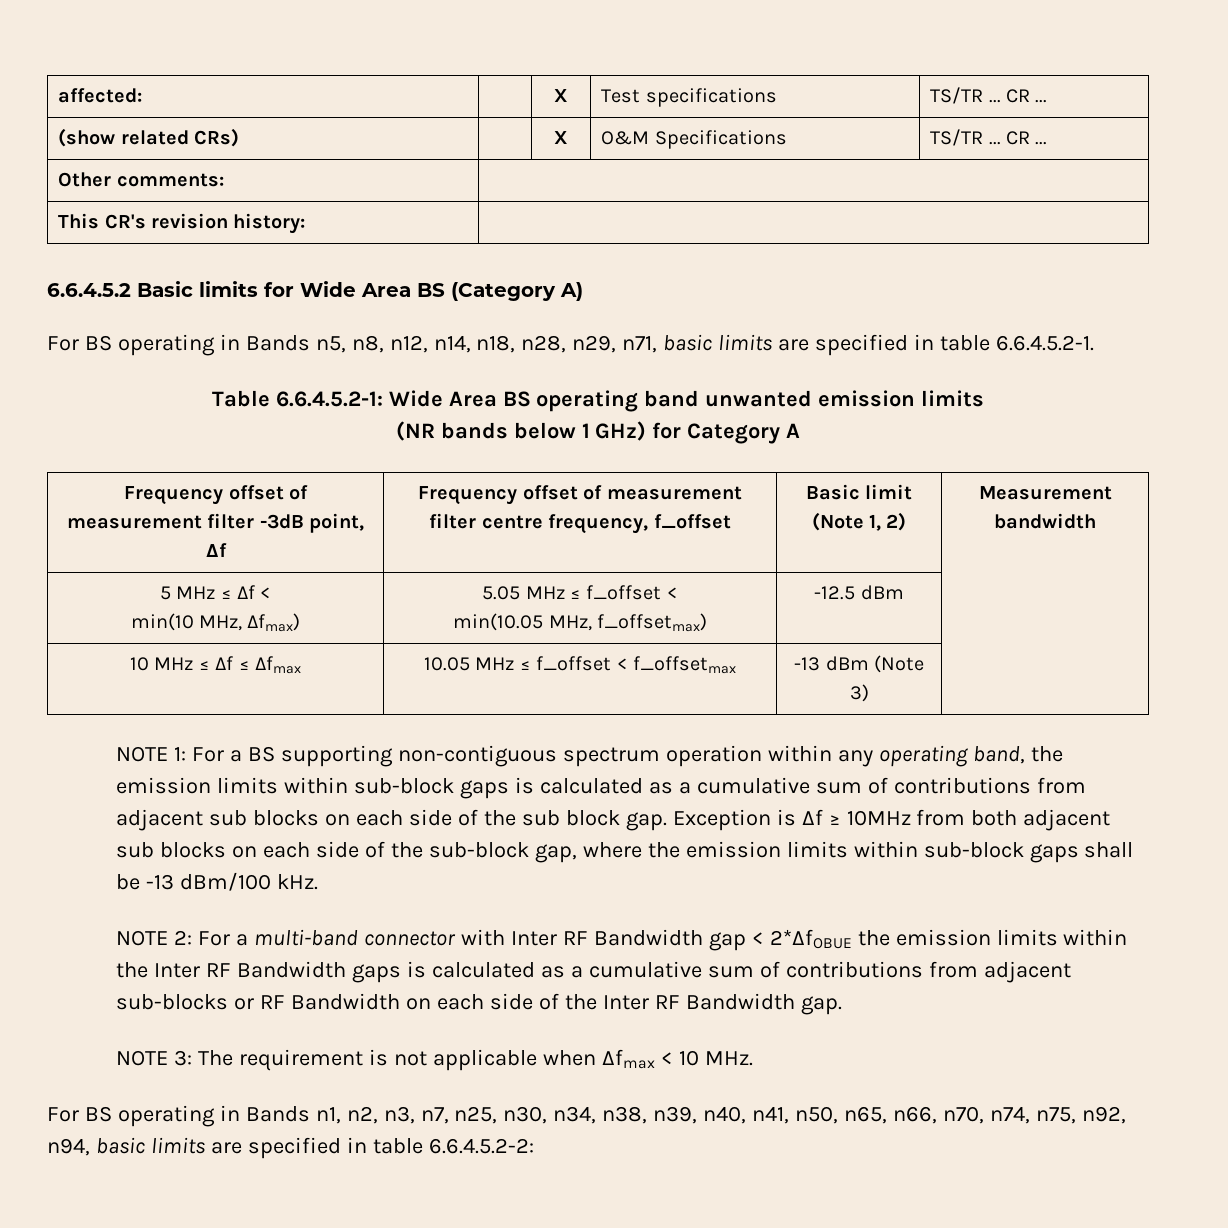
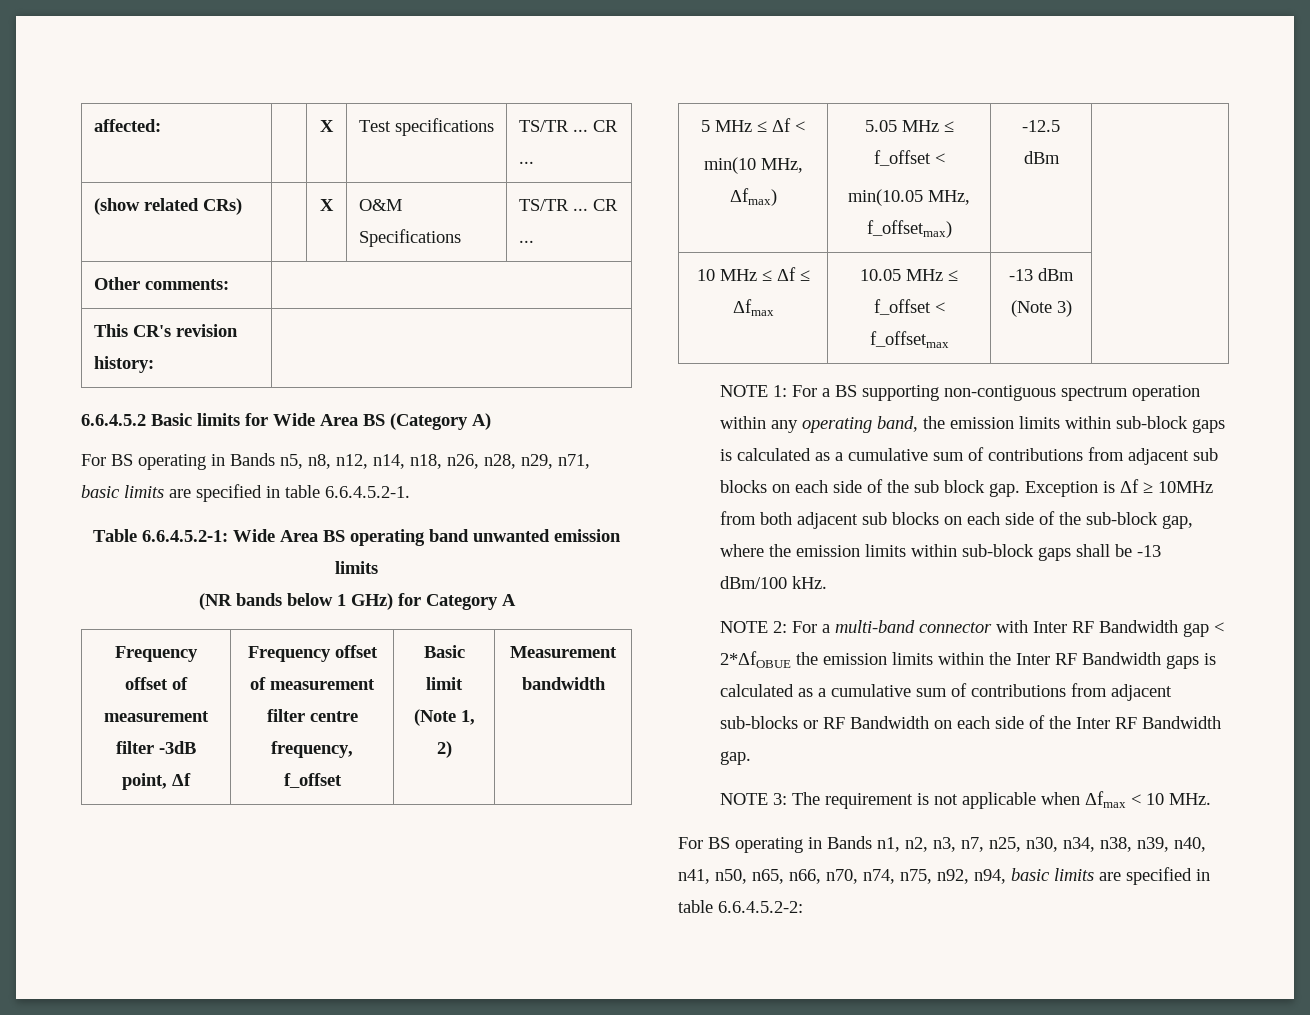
(516, 344) none -> [447,454,479,469] n26,

